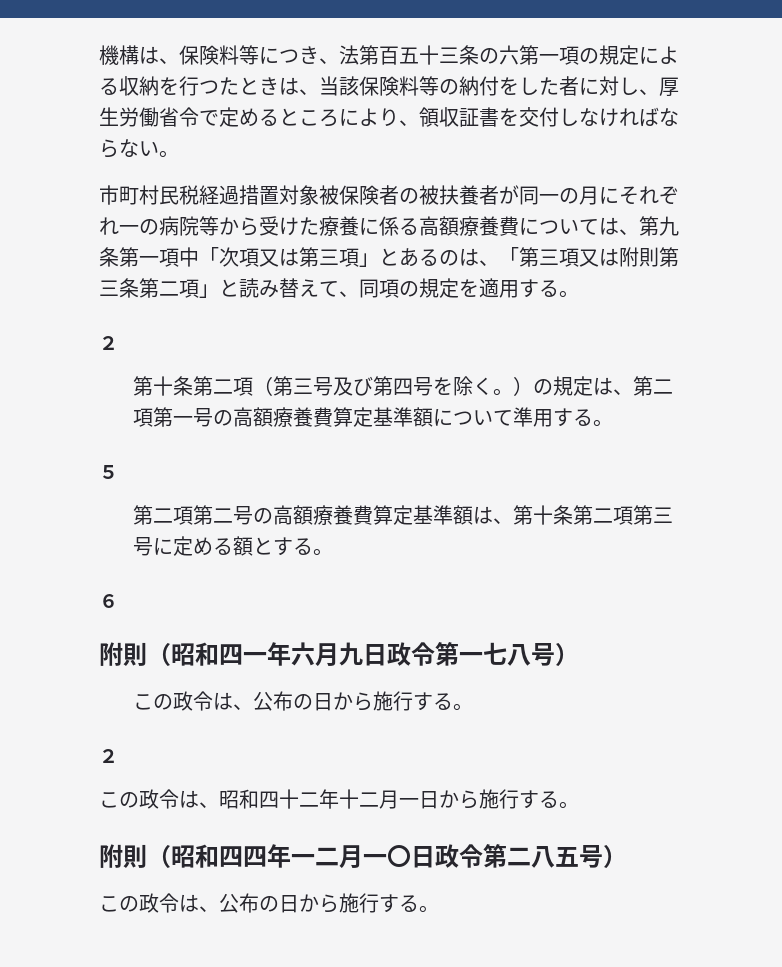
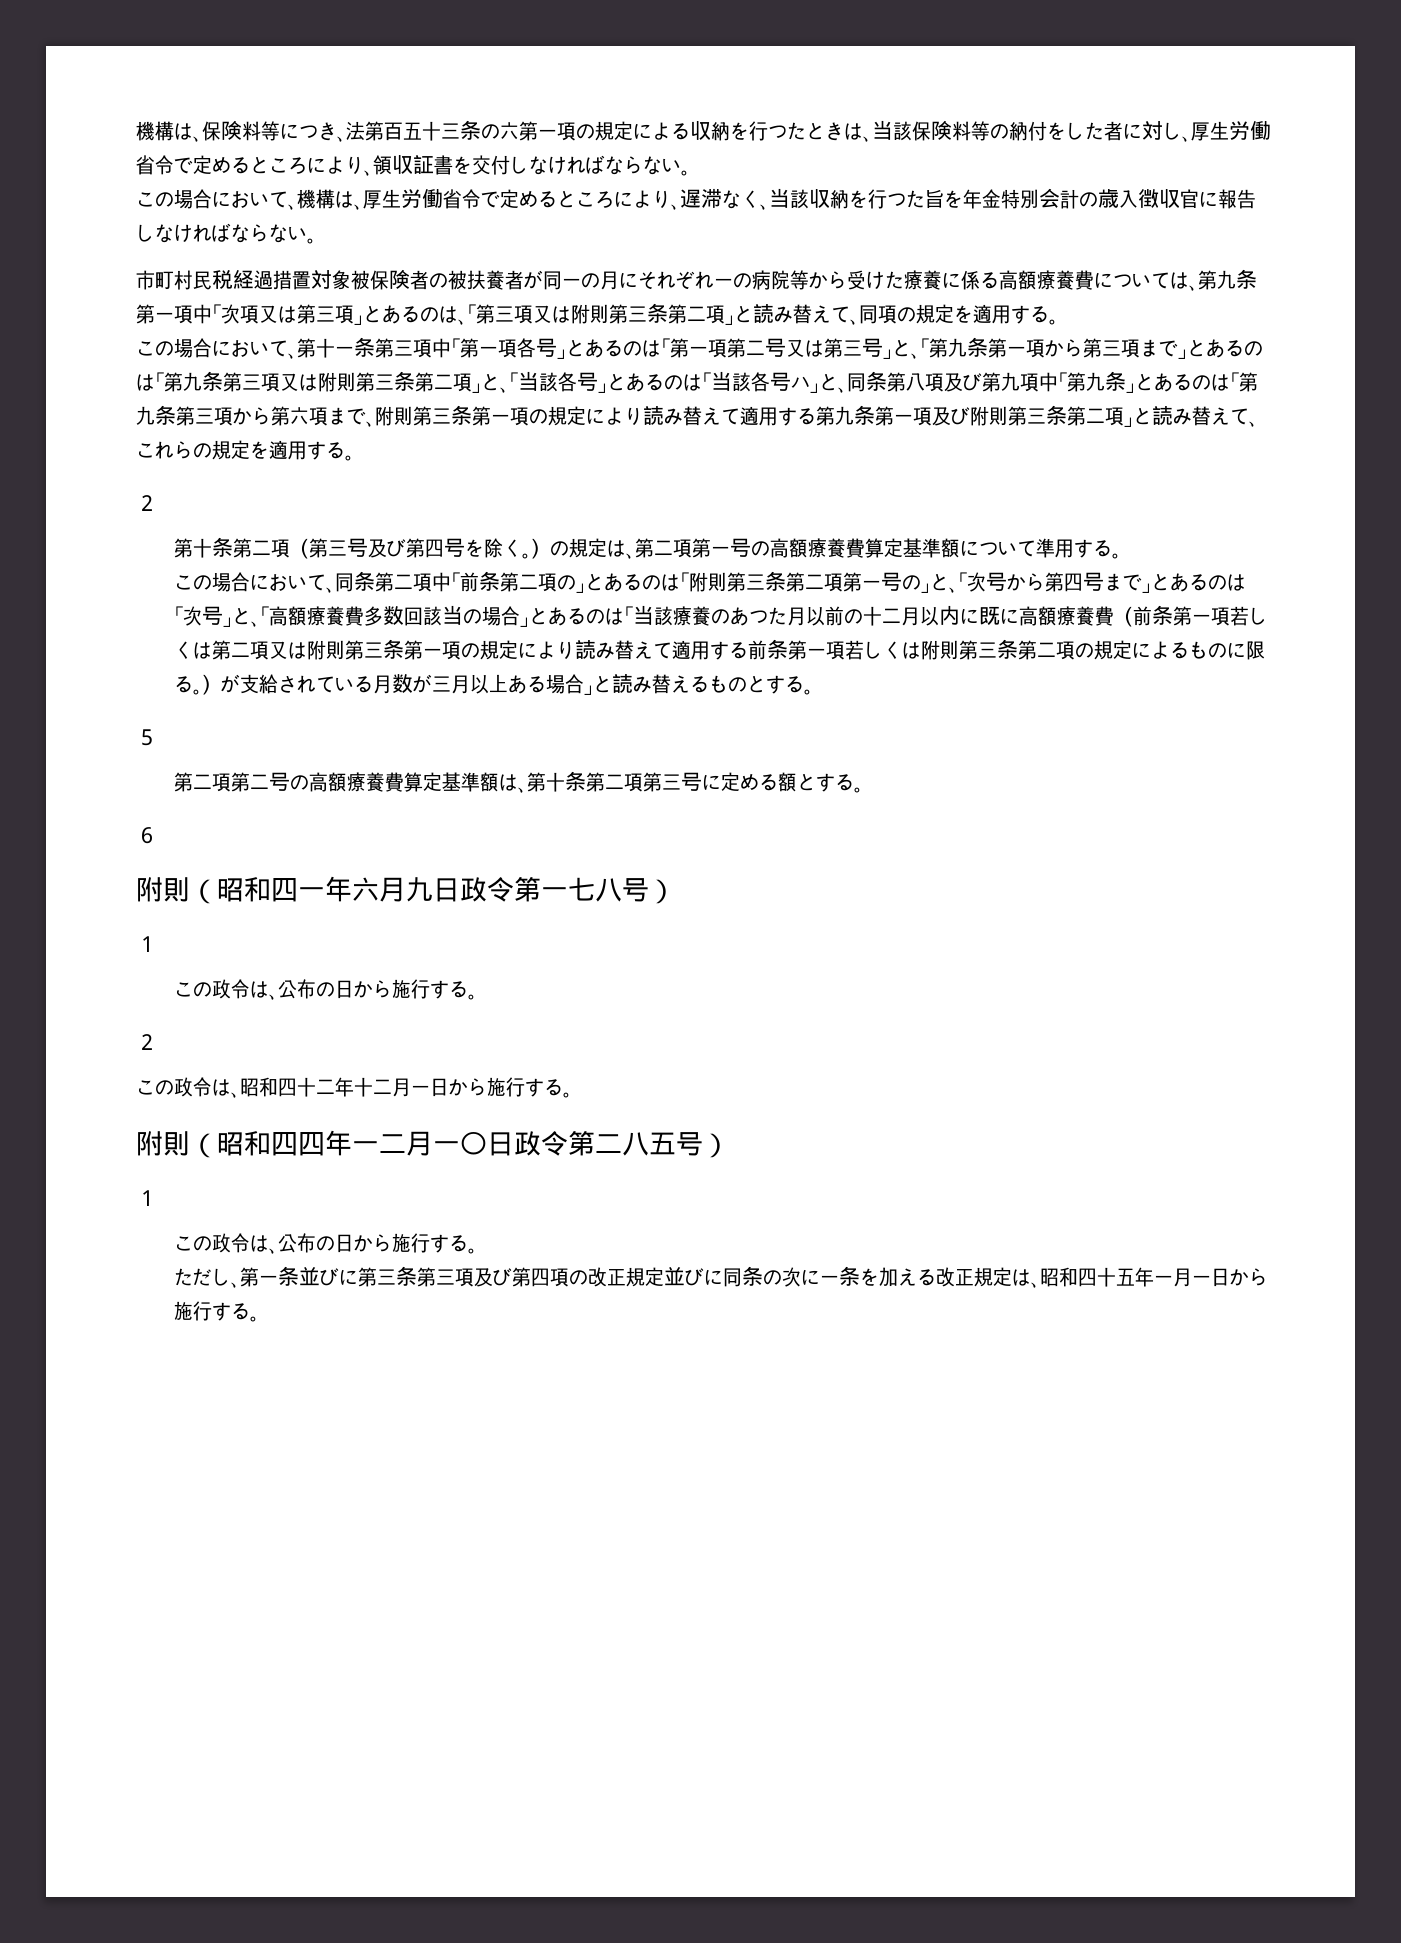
(179, 154) none -> [136,188,1256,210] [136,223,316,244] // この場合において、機構は、厚生労働省令で定めるところにより、遅滞なく、当該収納を行つた旨を年金特別会計の歳入徴収官に報告しなければならない。
(579, 294) none -> [136,337,1263,359] [136,371,1258,393] [136,405,1258,427] [136,440,354,461] // この場合において、第十一条第三項中「第一項各号」とあるのは「第一項第二号又は第三号」と、「第九条第一項から第三項まで」とあるのは「第九条第三項又は附則第三条第二項」と、「当該各号」とあるのは「当該各号ハ」と、同条第八項及び第九項中「第九条」とあるのは「第九条第三項から第六項まで、附則第三条第一項の規定により読み替えて適用する第九条第一項及び附則第三条第二項」と読み替えて、これらの規定を適用する。
(614, 423) none -> [173,571,1246,593] [173,605,1268,627] [173,639,1265,660] [173,674,813,695] // この場合において、同条第二項中「前条第二項の」とあるのは「附則第三条第二項第一号の」と、「次号から第四号まで」とあるのは「次号」と、「高額療養費多数回該当の場合」とあるのは「当該療養のあつた月以前の十二月以内に既に高額療養費（前条第一項若しくは第二項又は附則第三条第一項の規定により読み替えて適用する前条第一項若しくは附則第三条第二項の規定によるものに限る。）が支給されている月数が三月以上ある場合」と読み替えるものとする。
(579, 654) none -> [136,936,158,952] // １
[99,893,439,913] // この政令は、公布の日から施行する。 -> [136,1190,158,1206] [173,1233,477,1254] [173,1266,1268,1288] [173,1301,259,1322] // １ // この政令は、公布の日から施行する。 // ただし、第一条並びに第三条第三項及び第四項の改正規定並びに同条の次に一条を加える改正規定は、昭和四十五年一月一日から施行する。

